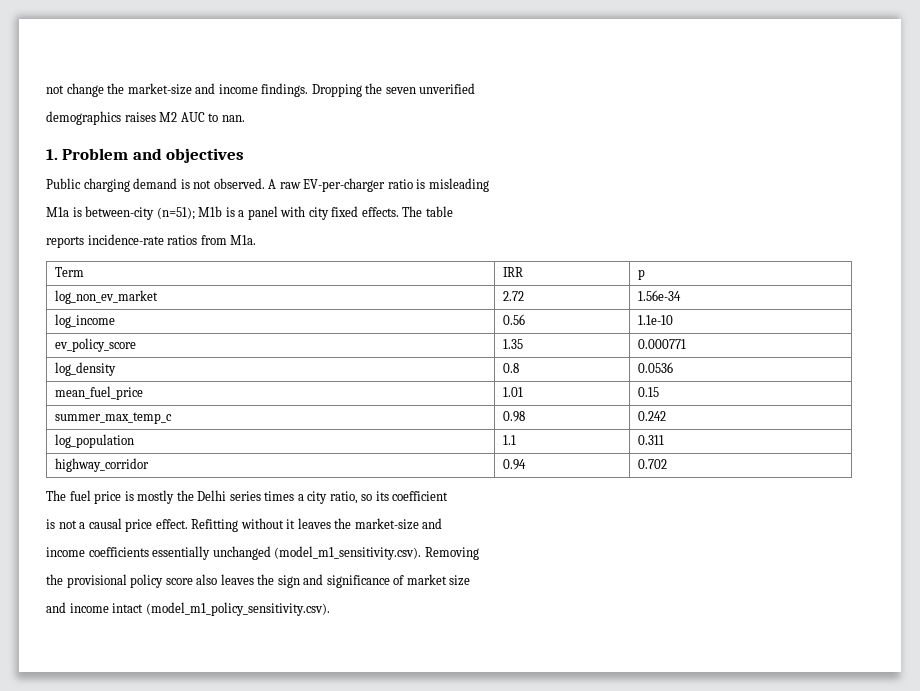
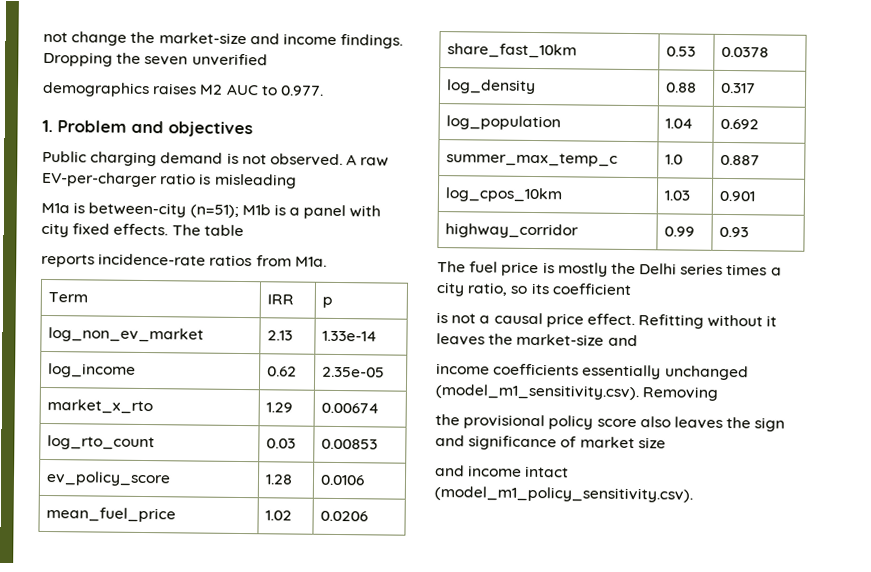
[221,115,245,122] nan. -> [279,85,324,96] 0.977.
[502,291,524,301] [637,290,681,301] 2.72 | 1.56e-34 -> [267,330,294,341] [322,330,378,342] 2.13 | 1.33e-14
[502,314,525,325] [637,315,673,325] [54,338,136,352] [502,339,523,349] [637,339,686,349] [54,362,116,376] [502,363,519,373] [637,362,673,373] [54,386,143,400] [502,387,523,397] [637,387,659,397] [54,412,172,424] [502,411,525,422] [637,411,666,421] [54,434,134,448] [502,435,516,445] [637,435,664,445] 0.56 | 1.1e-10 // ev_policy_score | 1.35 | 0.000771 // log_density | 0.8 | 0.0536 // mean_fuel_price | 1.01 | 0.15 // summer_max_temp_c | 0.98 | 0.242 // log_population | 1.1 | 0.311 -> [267,366,298,377] [322,366,386,378] [47,399,154,415] [266,402,294,413] [321,402,380,414] [47,435,156,451] [266,438,297,449] [321,438,379,450] [46,471,172,487] [265,474,294,485] [320,474,366,486] [46,507,177,523] [265,510,293,521] [320,510,369,522] [447,43,578,59] [666,46,697,57] [721,46,770,58] [446,79,537,95] [666,82,698,93] [721,82,757,94] [446,115,562,131] [665,118,694,129] [720,118,760,130] [446,152,619,167] [665,154,684,165] [720,154,761,166] [445,187,564,203] [664,190,691,201] [719,190,756,202] 0.62 | 2.35e-05 // market_x_rto | 1.29 | 0.00674 // log_rto_count | 0.03 | 0.00853 // ev_policy_score | 1.28 | 0.0106 // mean_fuel_price | 1.02 | 0.0206 // share_fast_10km | 0.53 | 0.0378 // log_density | 0.88 | 0.317 // log_population | 1.04 | 0.692 // summer_max_temp_c | 1.0 | 0.887 // log_cpos_10km | 1.03 | 0.901
[502,459,526,470] [637,459,667,469] 0.94 | 0.702 -> [664,226,696,237] [719,226,750,238] 0.99 | 0.93

